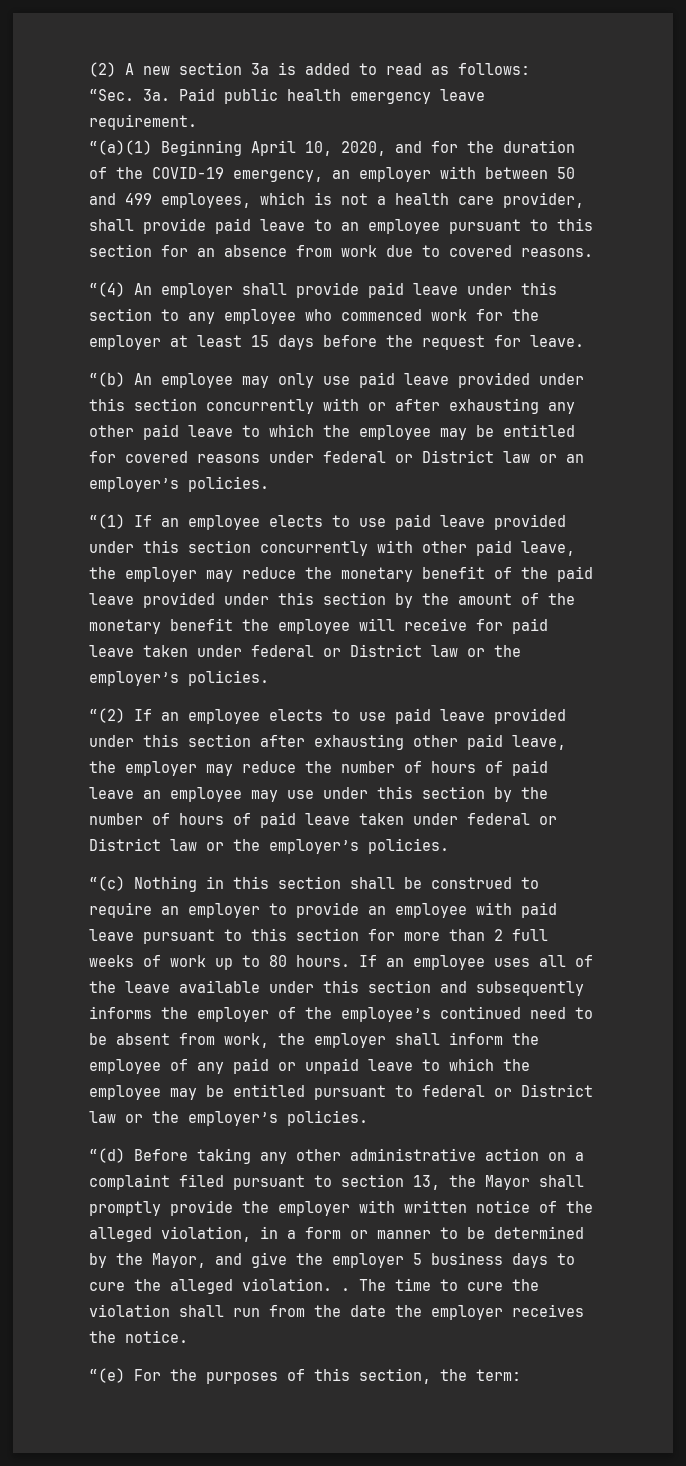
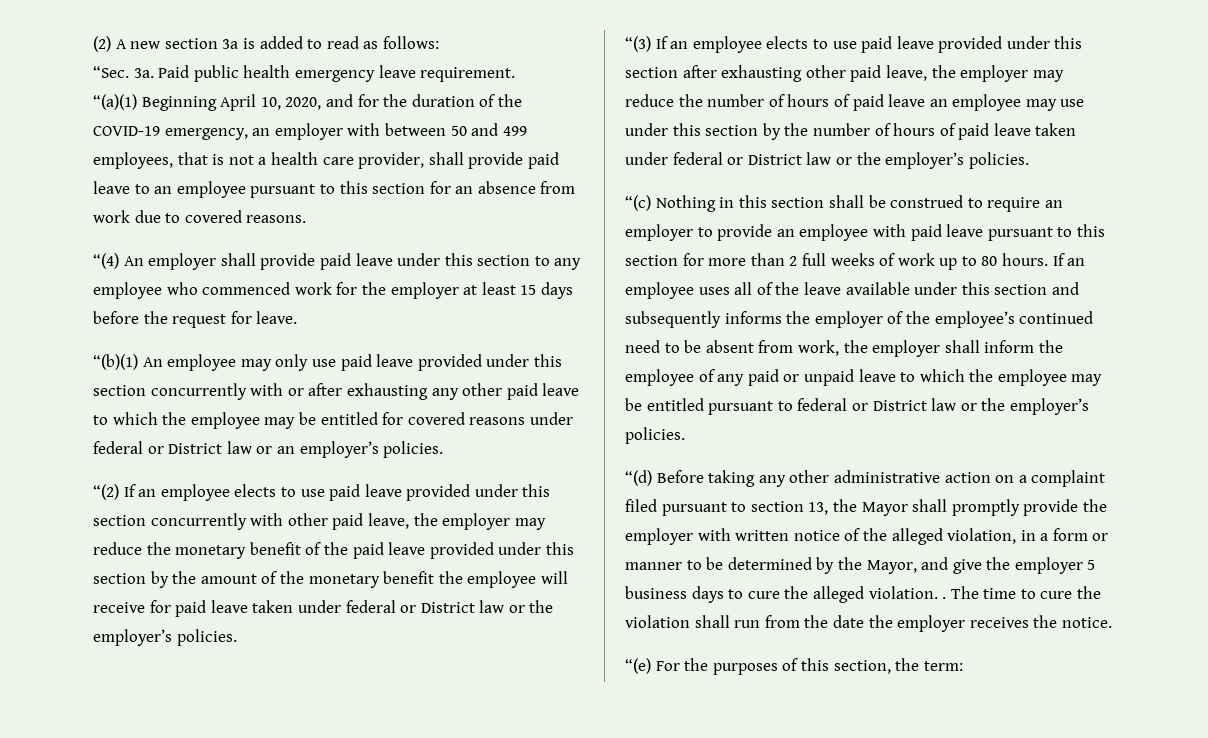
[260,192,305,205] which -> [177,152,208,165] that
[89,372,125,387] “(b) -> [93,354,138,370] “(b)(1)
[89,514,125,529] “(1) -> [93,484,119,500] “(2)
[89,708,125,723] “(2) -> [625,36,651,52] “(3)

